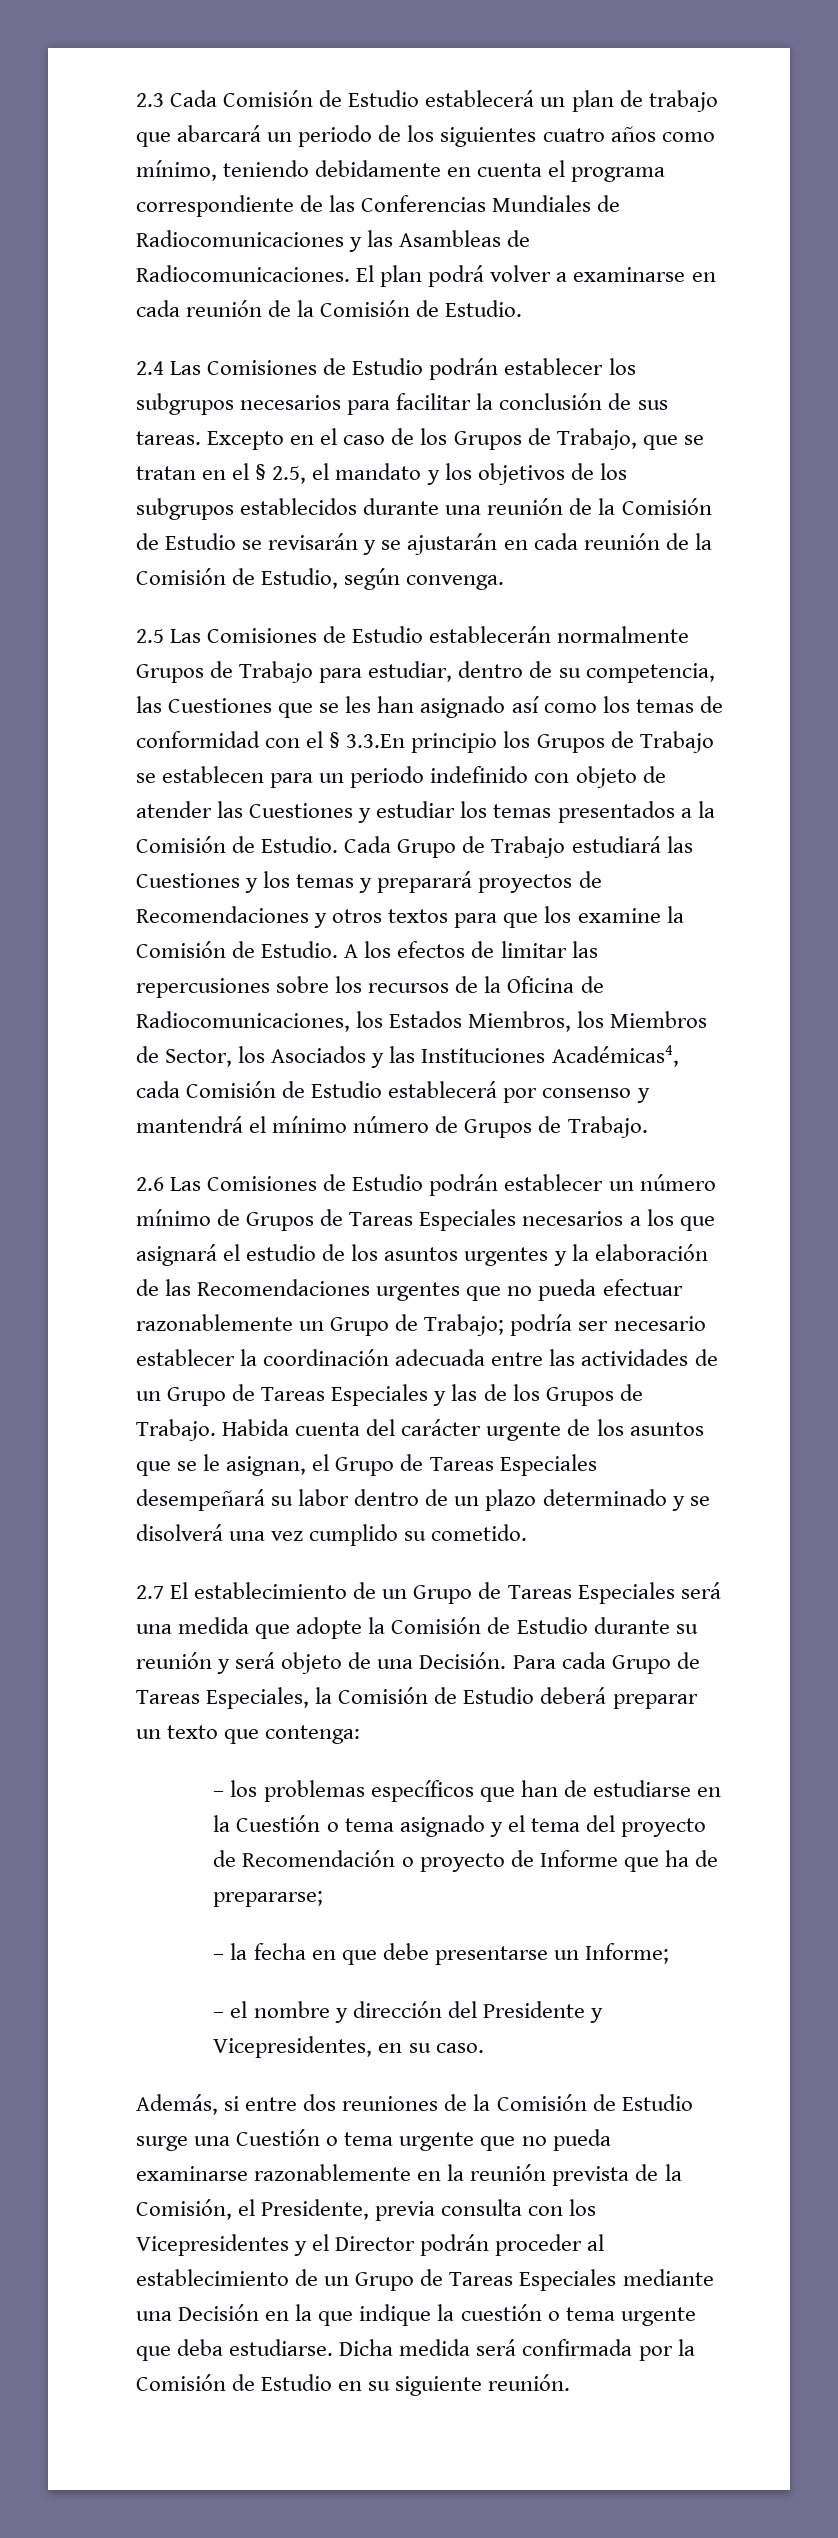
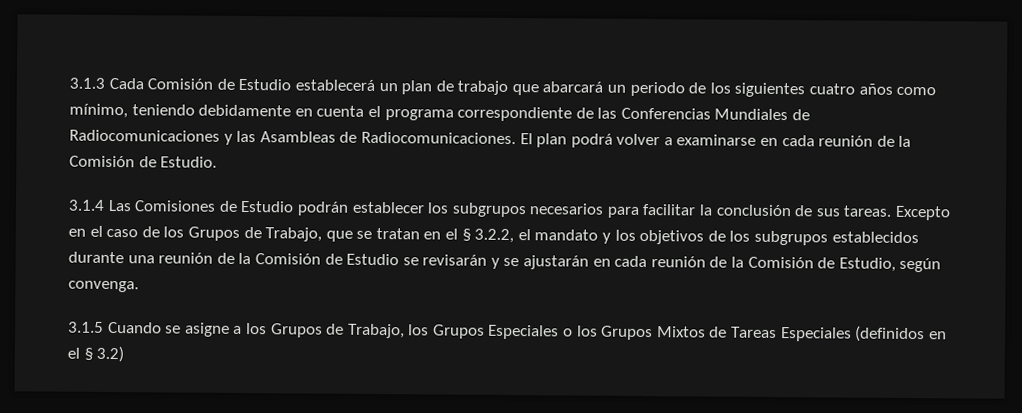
[136,93,164,107] 2.3 -> [69,77,105,89] 3.1.3
[136,361,164,375] 2.4 -> [68,199,105,211] 3.1.4
[272,466,307,484] 2.5, -> [474,228,515,244] 3.2.2,
[136,626,690,643] [136,661,715,683] [136,696,723,718] [136,731,714,753] [136,766,666,788] [136,801,715,823] [136,836,693,858] [136,871,602,893] [136,906,684,928] [136,941,598,958] [136,976,604,998] [136,1011,708,1032] [136,1045,679,1068] [136,1081,650,1103] [136,1116,648,1138] [136,1174,716,1196] [136,1209,715,1231] [136,1244,708,1266] [136,1279,683,1301] [136,1314,706,1336] [136,1349,718,1366] [136,1384,643,1406] [136,1419,704,1441] [136,1454,597,1476] [136,1489,710,1511] [136,1524,528,1546] [136,1582,721,1604] [136,1617,698,1639] [136,1652,700,1674] [136,1687,698,1709] [136,1725,361,1744] [213,1780,721,1802] [213,1815,707,1837] [213,1850,718,1872] [213,1890,324,1907] [213,1943,669,1965] [213,2001,603,2023] [213,2036,484,2058] [136,2094,693,2115] [136,2129,611,2151] [136,2164,682,2186] [136,2199,597,2221] [136,2234,605,2256] [136,2269,714,2291] [136,2304,696,2326] [136,2339,695,2361] [136,2374,571,2396] 2.5 Las Comisiones de Estudio establecerán normalmente Grupos de Trabajo para estudiar, dentro de su competencia, las Cuestiones que se les han asignado así como los temas de conformidad con el § 3.3.En principio los Grupos de Trabajo se establecen para un periodo indefinido con objeto de atender las Cuestiones y estudiar los temas presentados a la Comisión de Estudio. Cada Grupo de Trabajo estudiará las Cuestiones y los temas y preparará proyectos de Recomendaciones y otros textos para que los examine la Comisión de Estudio. A los efectos de limitar las repercusiones sobre los recursos de la Oficina de Radiocomunicaciones, los Estados Miembros, los Miembros de Sector, los Asociados y las Instituciones Académicas4, cada Comisión de Estudio establecerá por consenso y mantendrá el mínimo número de Grupos de Trabajo. // 2.6 Las Comisiones de Estudio podrán establecer un número mínimo de Grupos de Tareas Especiales necesarios a los que asignará el estudio de los asuntos urgentes y la elaboración de las Recomendaciones urgentes que no pueda efectuar razonablemente un Grupo de Trabajo; podría ser necesario establecer la coordinación adecuada entre las actividades de un Grupo de Tareas Especiales y las de los Grupos de Trabajo. Habida cuenta del carácter urgente de los asuntos que se le asignan, el Grupo de Tareas Especiales desempeñará su labor dentro de un plazo determinado y se disolverá una vez cumplido su cometido. // 2.7 El establecimiento de un Grupo de Tareas Especiales será una medida que adopte la Comisión de Estudio durante su reunión y será objeto de una Decisión. Para cada Grupo de Tareas Especiales, la Comisión de Estudio deberá preparar un texto que contenga: // – los problemas específicos que han de estudiarse en la Cuestión o tema asignado y el tema del proyecto de Recomendación o proyecto de Informe que ha de prepararse; // – la fecha en que debe presentarse un Informe; // – el nombre y dirección del Presidente y Vicepresidentes, en su caso. // Además, si entre dos reuniones de la Comisión de Estudio surge una Cuestión o tema urgente que no pueda examinarse razonablemente en la reunión prevista de la Comisión, el Presidente, previa consulta con los Vicepresidentes y el Director podrán proceder al establecimiento de un Grupo de Tareas Especiales mediante una Decisión en la que indique la cuestión o tema urgente que deba estudiarse. Dicha medida será confirmada por la Comisión de Estudio en su siguiente reunión. -> [68,321,947,343] [67,345,125,363] 3.1.5 Cuando se asigne a los Grupos de Trabajo, los Grupos Especiales o los Grupos Mixtos de Tareas Especiales (definidos en el § 3.2)

